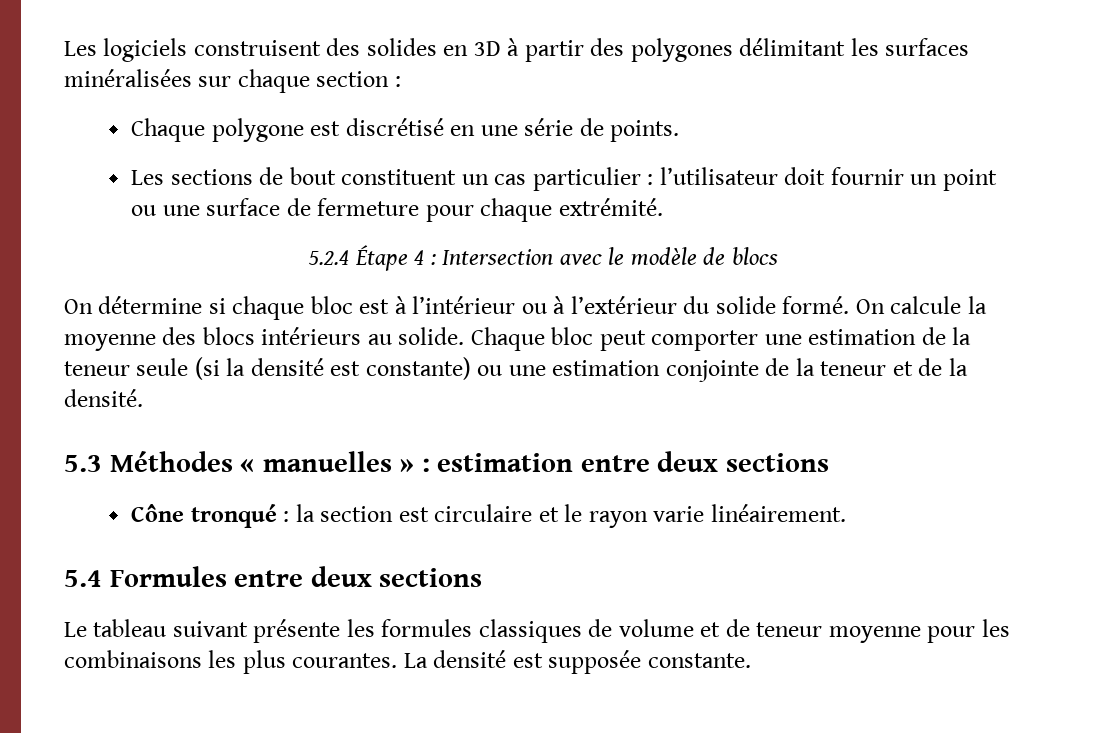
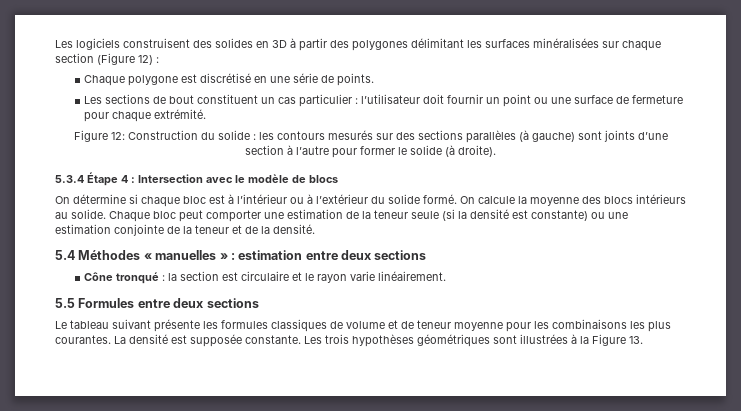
(390, 79) none -> [97,53,153,65] (Figure 12)
[308,250,350,265] 5.2.4 -> [73,130,668,143] [245,145,496,158] [55,175,84,183] Figure 12: Construction du solide : les contours mesurés sur des sections parallèles (à gauche) sont joints d’une section à l’autre pour former le solide (à droite). // 5.3.4
[64,455,102,472] 5.3 -> [55,250,75,260] 5.4
[64,570,102,587] 5.4 -> [55,298,75,308] 5.5
(751, 660) none -> [304,334,643,347] Les trois hypothèses géométriques sont illustrées à la Figure 13.

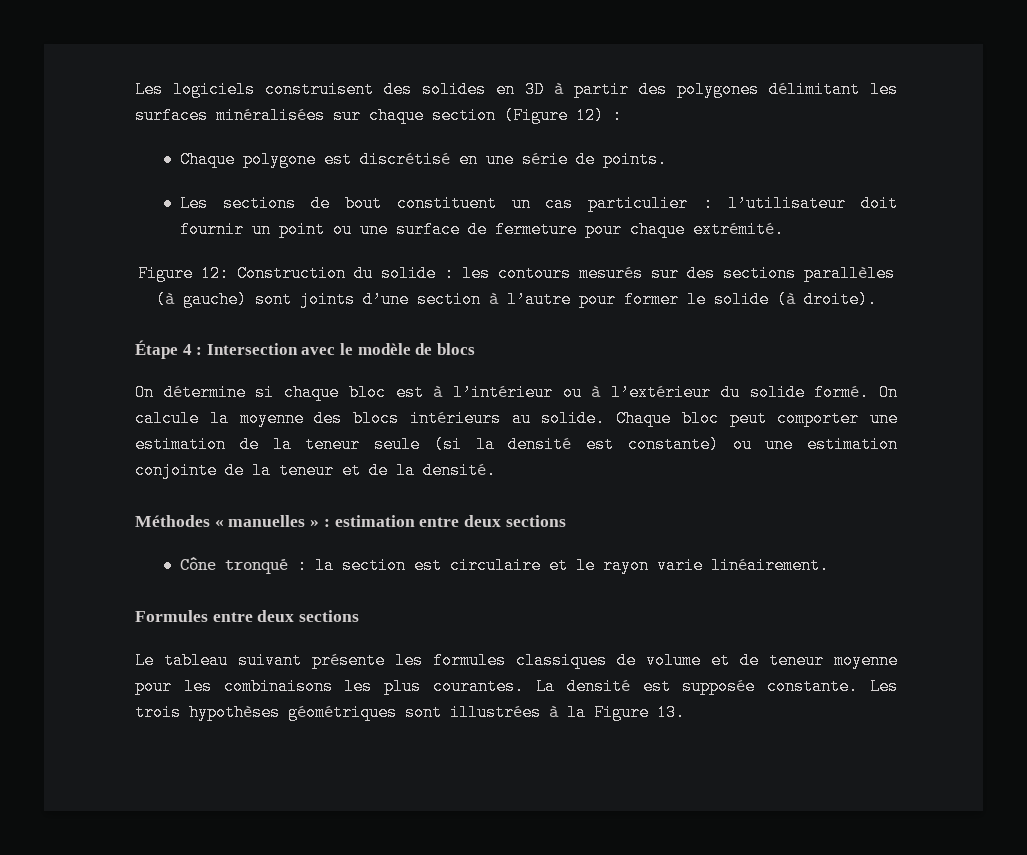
[55,175,84,183] 5.3.4 -> (877, 299) none
[55,250,75,260] 5.4 -> (496, 470) none
[55,298,75,308] 5.5 -> (830, 565) none

